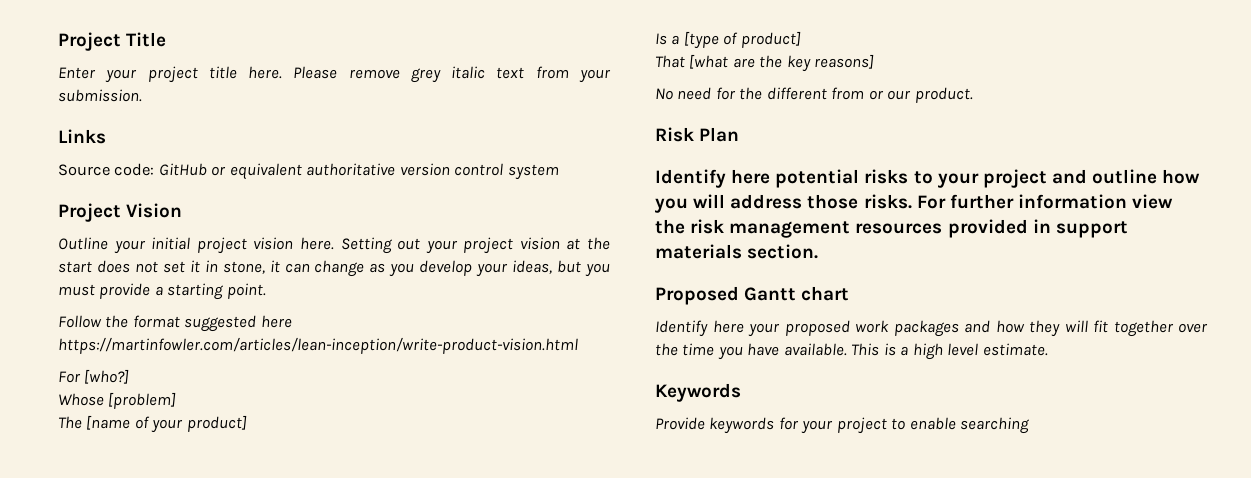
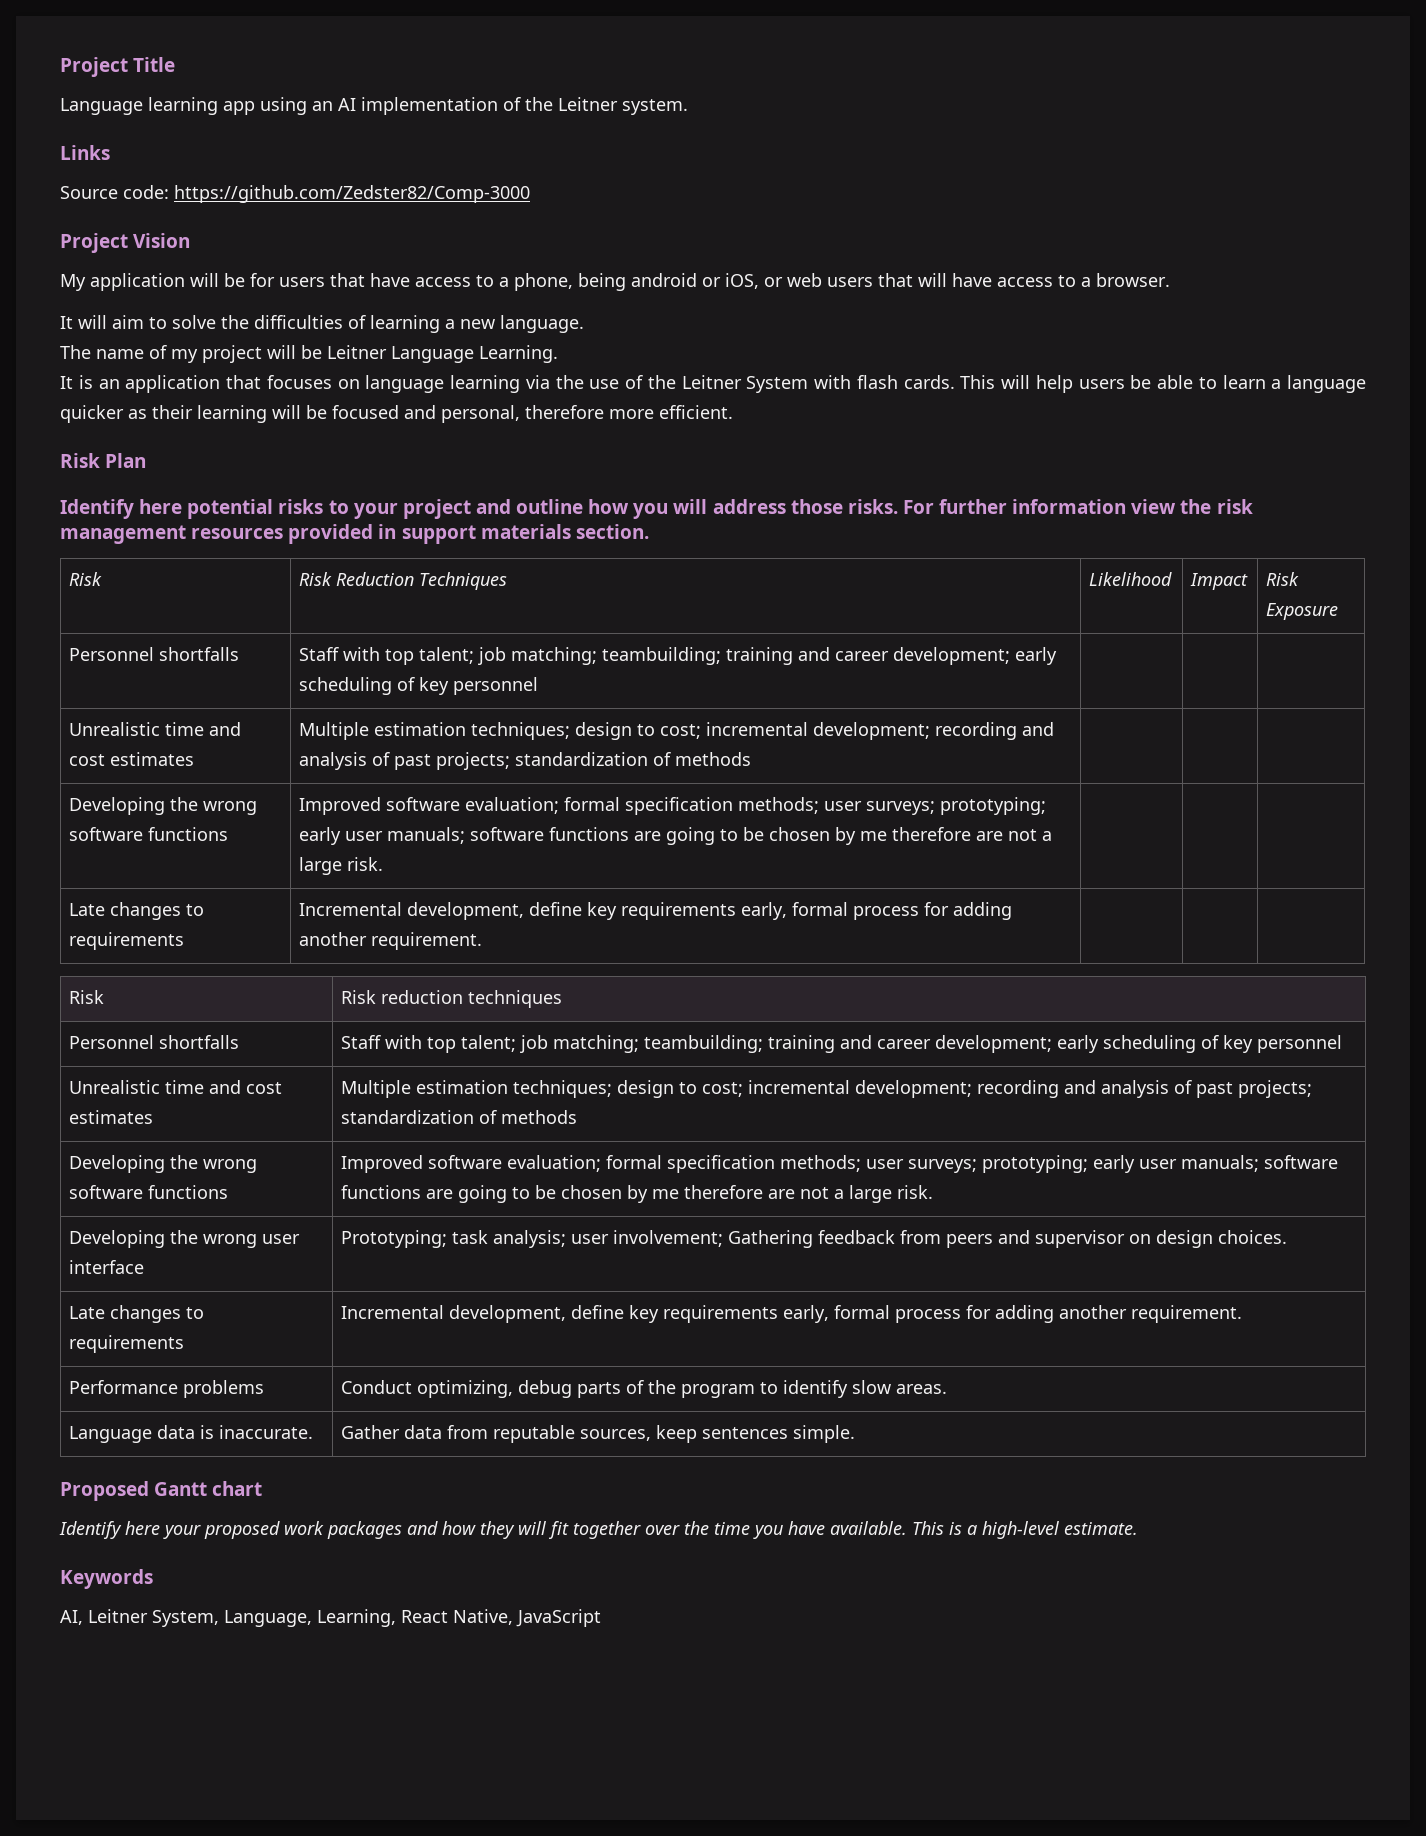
[58,66,611,83] [58,89,142,102] [58,129,106,144] [58,163,559,180] [58,203,183,222] [58,237,610,254] [58,260,610,277] [58,283,266,300] [58,315,292,332] [58,337,578,354] [58,369,130,384] [58,392,177,409] [58,415,247,433] [655,31,801,49] [655,54,875,72] [655,87,973,103] Enter your project title here. Please remove grey italic text from your submission. // Links // Source code: GitHub or equivalent authoritative version control system // Project Vision // Outline your initial project vision here. Setting out your project vision at the start does not set it in stone, it can change as you develop your ideas, but you must provide a starting point. // Follow the format suggested here https://martinfowler.com/articles/lean-inception/write-product-vision.html // For [who?] // Whose [problem] // The [name of your product] // Is a [type of product] // That [what are the key reasons] // No need for the different from or our product. -> [60,97,688,115] [60,145,110,160] [60,185,530,203] [60,233,191,253] [60,273,1170,291] [60,315,584,333] [60,345,558,363] [60,375,1366,393] [60,405,733,423] Language learning app using an AI implementation of the Leitner system. // Links // Source code: https://github.com/Zedster82/Comp-3000 // Project Vision // My application will be for users that have access to a phone, being android or iOS, or web users that will have access to a browser. // It will aim to solve the difficulties of learning a new language. // The name of my project will be Leitner Language Learning. // It is an application that focuses on language learning via the use of the Leitner System with flash cards. This will help users be able to learn a language quicker as their learning will be focused and personal, therefore more efficient.
(819, 251) none -> [69,572,103,586] [299,572,508,590] [1089,572,1173,586] [1190,573,1249,590] [1266,572,1300,586] [1266,603,1339,620] [69,647,240,661] [299,647,1058,665] [299,677,539,695] [69,722,242,736] [69,752,195,766] [299,722,1055,740] [299,752,752,770] [69,797,258,815] [69,827,229,841] [299,797,1047,815] [299,827,1053,845] [299,857,384,875] [69,902,205,920] [69,932,185,950] [299,902,1013,920] [299,932,483,950] [69,990,105,1004] [341,990,563,1008] [69,1035,240,1049] [341,1035,1343,1053] [69,1080,283,1094] [69,1110,154,1124] [341,1080,1313,1098] [341,1110,578,1124] [69,1155,258,1173] [69,1185,229,1199] [341,1155,1339,1173] [341,1185,934,1203] [69,1230,301,1248] [69,1260,145,1274] [341,1230,1288,1248] [69,1305,205,1323] [69,1335,185,1353] [341,1305,1243,1323] [69,1380,265,1398] [341,1380,948,1398] [69,1425,314,1443] [341,1425,856,1443] // Risk | Risk Reduction Techniques | Likelihood | Impact | Risk Exposure // Personnel shortfalls | Staff with top talent; job matching; teambuilding; training and career development; early scheduling of key personnel | | | // Unrealistic time and cost estimates | Multiple estimation techniques; design to cost; incremental development; recording and analysis of past projects; standardization of methods | | | // Developing the wrong software functions | Improved software evaluation; formal specification methods; user surveys; prototyping; early user manuals; software functions are going to be chosen by me therefore are not a large risk. | | | // Late changes to requirements | Incremental development, define key requirements early, formal process for adding another requirement. | | | // Risk | Risk reduction techniques // Personnel shortfalls | Staff with top talent; job matching; teambuilding; training and career development; early scheduling of key personnel // Unrealistic time and cost estimates | Multiple estimation techniques; design to cost; incremental development; recording and analysis of past projects; standardization of methods // Developing the wrong software functions | Improved software evaluation; formal specification methods; user surveys; prototyping; early user manuals; software functions are going to be chosen by me therefore are not a large risk. // Developing the wrong user interface | Prototyping; task analysis; user involvement; Gathering feedback from peers and supervisor on design choices. // Late changes to requirements | Incremental development, define key requirements early, formal process for adding another requirement. // Performance problems | Conduct optimizing, debug parts of the program to identify slow areas. // Language data is inaccurate. | Gather data from reputable sources, keep sentences simple.
[912,343,979,360] high level -> [982,1521,1059,1539] high-level
[655,417,1030,434] Provide keywords for your project to enable searching -> [60,1609,601,1627] AI, Leitner System, Language, Learning, React Native, JavaScript

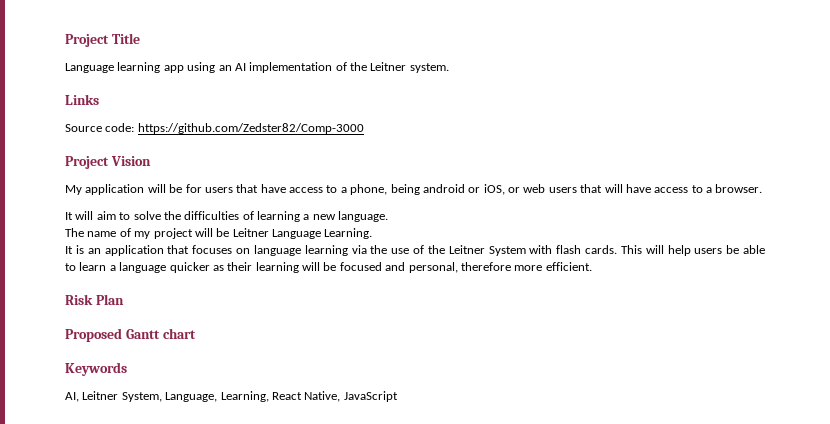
[60,499,1253,519] [60,524,649,544] [69,572,103,586] [299,572,508,590] [1089,572,1173,586] [1190,573,1249,590] [1266,572,1300,586] [1266,603,1339,620] [69,647,240,661] [299,647,1058,665] [299,677,539,695] [69,722,242,736] [69,752,195,766] [299,722,1055,740] [299,752,752,770] [69,797,258,815] [69,827,229,841] [299,797,1047,815] [299,827,1053,845] [299,857,384,875] [69,902,205,920] [69,932,185,950] [299,902,1013,920] [299,932,483,950] [69,990,105,1004] [341,990,563,1008] [69,1035,240,1049] [341,1035,1343,1053] [69,1080,283,1094] [69,1110,154,1124] [341,1080,1313,1098] [341,1110,578,1124] [69,1155,258,1173] [69,1185,229,1199] [341,1155,1339,1173] [341,1185,934,1203] [69,1230,301,1248] [69,1260,145,1274] [341,1230,1288,1248] [69,1305,205,1323] [69,1335,185,1353] [341,1305,1243,1323] [69,1380,265,1398] [341,1380,948,1398] [69,1425,314,1443] [341,1425,856,1443] [60,1481,263,1501] [59,1521,1138,1539] Identify here potential risks to your project and outline how you will address those risks. For further information view the risk management resources provided in support materials section. // Risk | Risk Reduction Techniques | Likelihood | Impact | Risk Exposure // Personnel shortfalls | Staff with top talent; job matching; teambuilding; training and career development; early scheduling of key personnel | | | // Unrealistic time and cost estimates | Multiple estimation techniques; design to cost; incremental development; recording and analysis of past projects; standardization of methods | | | // Developing the wrong software functions | Improved software evaluation; formal specification methods; user surveys; prototyping; early user manuals; software functions are going to be chosen by me therefore are not a large risk. | | | // Late changes to requirements | Incremental development, define key requirements early, formal process for adding another requirement. | | | // Risk | Risk reduction techniques // Personnel shortfalls | Staff with top talent; job matching; teambuilding; training and career development; early scheduling of key personnel // Unrealistic time and cost estimates | Multiple estimation techniques; design to cost; incremental development; recording and analysis of past projects; standardization of methods // Developing the wrong software functions | Improved software evaluation; formal specification methods; user surveys; prototyping; early user manuals; software functions are going to be chosen by me therefore are not a large risk. // Developing the wrong user interface | Prototyping; task analysis; user involvement; Gathering feedback from peers and supervisor on design choices. // Late changes to requirements | Incremental development, define key requirements early, formal process for adding another requirement. // Performance problems | Conduct optimizing, debug parts of the program to identify slow areas. // Language data is inaccurate. | Gather data from reputable sources, keep sentences simple. // Proposed Gantt chart // Identify here your proposed work packages and how they will fit together over the time you have available. This is a high-level estimate. -> [65,328,196,342] Proposed Gantt chart

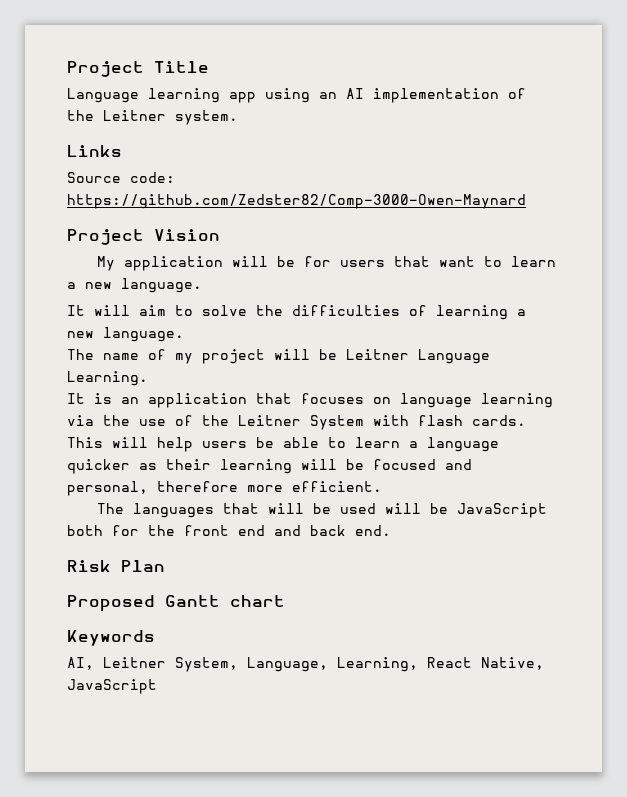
[137,123,364,134] https://github.com/Zedster82/Comp-3000 -> [67,194,526,209] https://github.com/Zedster82/Comp-3000-Owen-Maynard
[260,184,763,195] have access to a phone, being android or iOS, or web users that will have access to a browser. -> [439,256,557,267] [67,278,202,293] want to learn a new language.
(592, 266) none -> [97,503,548,518] [67,525,391,536] // The languages that will be used will be JavaScript both for the front end and back end.

